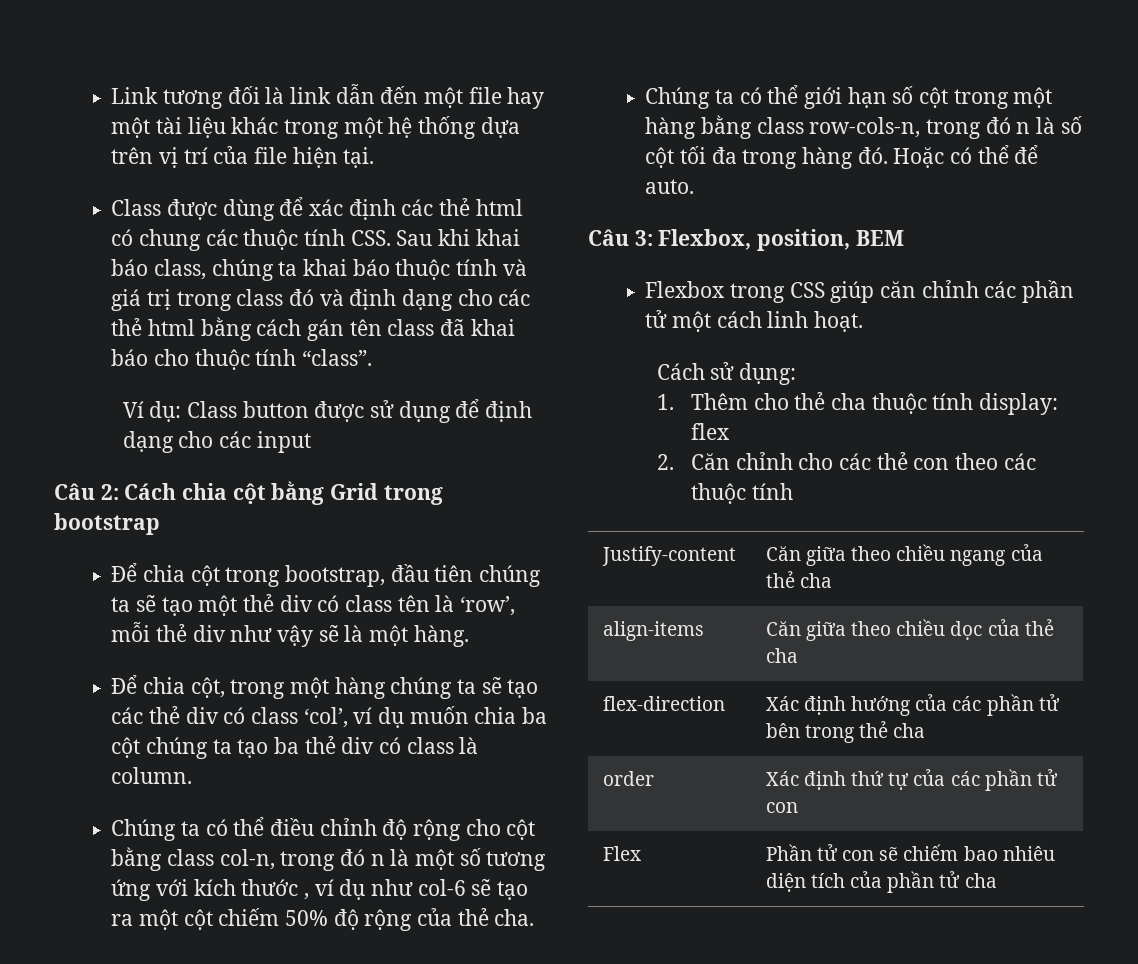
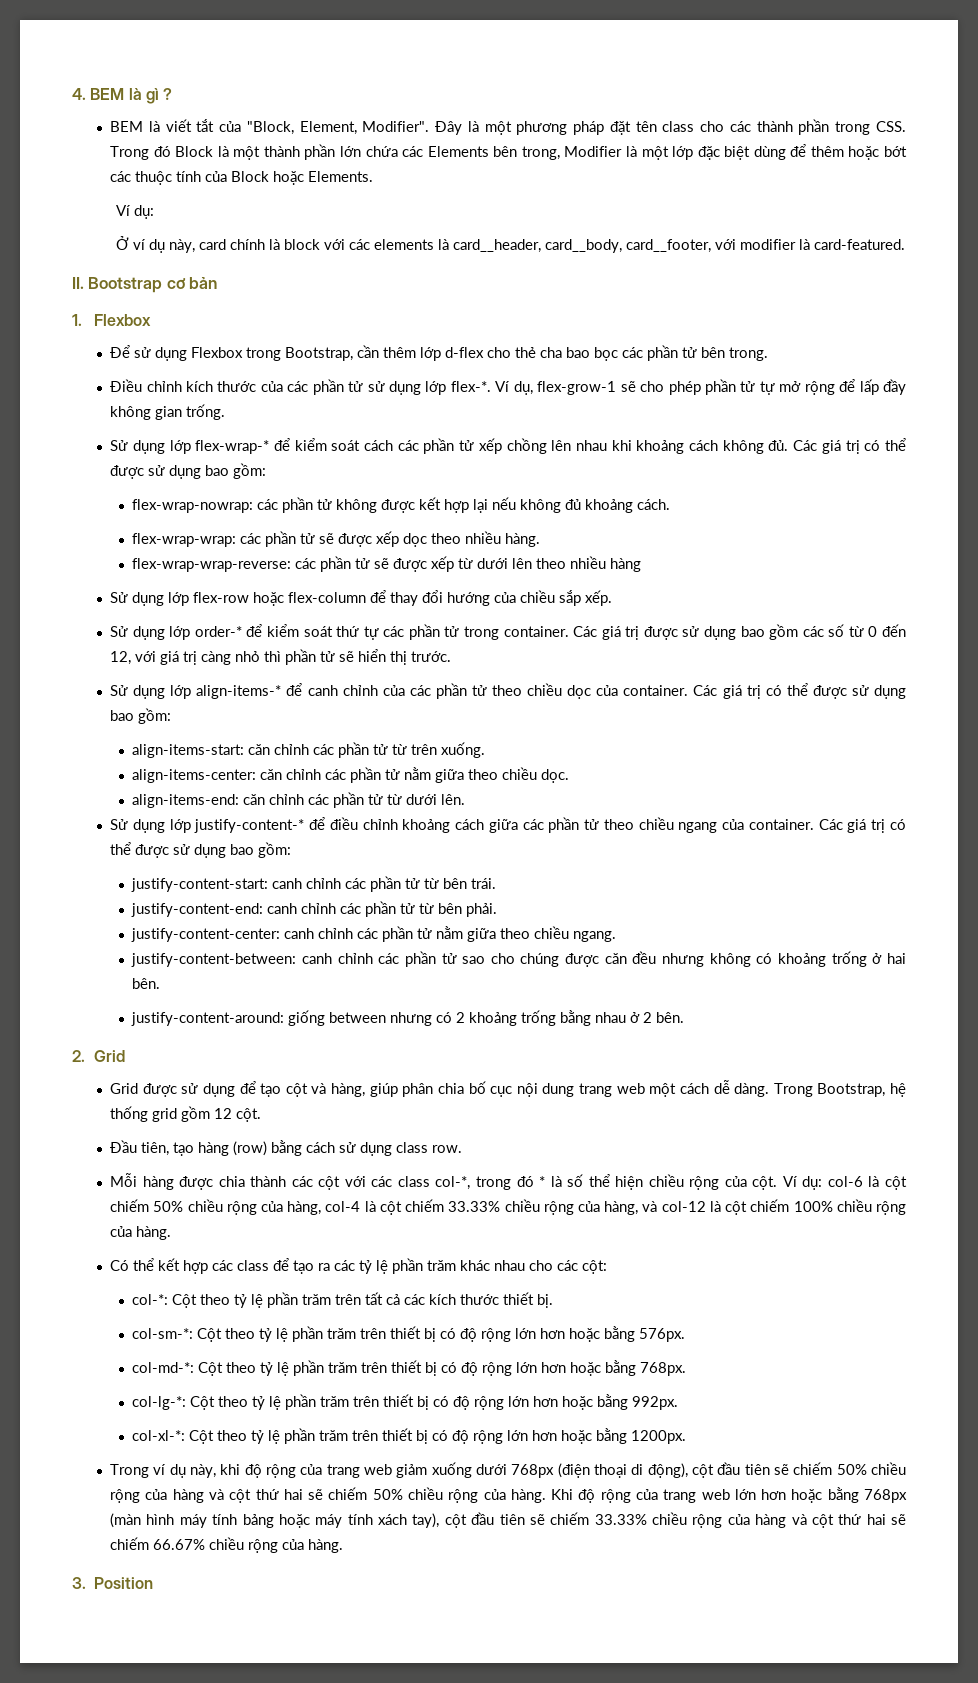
[111,84,545,109] [111,116,520,139] [111,146,375,168] [111,197,523,221] [111,229,520,251] [111,259,527,281] [111,289,531,311] [111,317,515,341] [111,349,373,370] [122,399,533,423] [122,431,311,453] [54,481,443,505] [54,513,160,535] [111,563,542,587] [111,594,516,616] [111,622,469,647] [111,675,539,699] [111,706,548,728] [111,736,479,759] [111,767,193,784] [111,817,536,841] [111,847,547,871] [111,879,529,901] [111,908,535,931] [645,85,1053,109] [645,115,1082,139] [645,145,1039,169] [645,179,695,194] [588,229,904,251] [645,280,1075,303] [645,310,864,332] [656,362,797,385] [656,392,1059,415] [691,423,731,440] [656,452,1036,470] [691,483,793,504] [601,546,736,566] [765,544,1043,566] [765,571,833,588] [602,621,704,641] [765,619,1054,641] [765,648,798,663] [602,696,725,711] [765,694,1060,716] [765,721,926,743] [602,771,654,786] [765,769,1058,791] [765,802,798,813] [602,846,641,861] [765,844,1055,861] [765,871,997,893] Link tương đối là link dẫn đến một file hay một tài liệu khác trong một hệ thống dựa trên vị trí của file hiện tại. // Class được dùng để xác định các thẻ html có chung các thuộc tính CSS. Sau khi khai báo class, chúng ta khai báo thuộc tính và giá trị trong class đó và định dạng cho các thẻ html bằng cách gán tên class đã khai báo cho thuộc tính “class”. // Ví dụ: Class button được sử dụng để định dạng cho các input // Câu 2: Cách chia cột bằng Grid trong bootstrap // Để chia cột trong bootstrap, đầu tiên chúng ta sẽ tạo một thẻ div có class tên là ‘row’, mỗi thẻ div như vậy sẽ là một hàng. // Để chia cột, trong một hàng chúng ta sẽ tạo các thẻ div có class ‘col’, ví dụ muốn chia ba cột chúng ta tạo ba thẻ div có class là column. // Chúng ta có thể điều chỉnh độ rộng cho cột bằng class col-n, trong đó n là một số tương ứng với kích thước , ví dụ như col-6 sẽ tạo ra một cột chiếm 50% độ rộng của thẻ cha. // Chúng ta có thể giới hạn số cột trong một hàng bằng class row-cols-n, trong đó n là số cột tối đa trong hàng đó. Hoặc có thể để auto. // Câu 3: Flexbox, position, BEM // Flexbox trong CSS giúp căn chỉnh các phần tử một cách linh hoạt. // Cách sử dụng: // 1. Thêm cho thẻ cha thuộc tính display: flex // 2. Căn chỉnh cho các thẻ con theo các thuộc tính // Justify-content | Căn giữa theo chiều ngang của thẻ cha // align-items | Căn giữa theo chiều dọc của thẻ cha // flex-direction | Xác định hướng của các phần tử bên trong thẻ cha // order | Xác định thứ tự của các phần tử con // Flex | Phần tử con sẽ chiếm bao nhiêu diện tích của phần tử cha -> [72,88,173,104] [110,119,907,135] [110,144,907,160] [110,171,374,185] [116,205,155,219] [116,236,906,253] [72,277,218,293] [72,314,152,326] [110,345,769,361] [110,379,907,395] [110,404,226,420] [110,438,907,454] [110,463,267,479] [132,497,671,513] [132,531,541,547] [132,556,642,572] [110,590,613,606] [110,624,907,640] [110,649,452,665] [110,683,907,699] [110,708,172,724] [132,742,486,758] [132,767,570,783] [132,792,466,808] [110,817,907,833] [110,842,292,858] [131,876,497,892] [131,901,498,917] [131,926,617,942] [131,951,906,967] [132,978,161,989] [131,1010,685,1026] [72,1050,126,1062] [110,1080,906,1097] [110,1106,262,1122] [110,1140,463,1156] [110,1173,908,1190] [110,1199,906,1215] [110,1226,172,1240] [110,1258,608,1274] [132,1292,554,1308] [132,1326,686,1342] [132,1360,687,1376] [132,1394,679,1410] [132,1428,687,1444] [110,1462,907,1478] [110,1487,907,1503] [110,1512,906,1528] [110,1537,344,1553] [72,1577,154,1589] 4. BEM là gì ? // BEM là viết tắt của "Block, Element, Modifier". Đây là một phương pháp đặt tên class cho các thành phần trong CSS. Trong đó Block là một thành phần lớn chứa các Elements bên trong, Modifier là một lớp đặc biệt dùng để thêm hoặc bớt các thuộc tính của Block hoặc Elements. // Ví dụ: // Ở ví dụ này, card chính là block với các elements là card__header, card__body, card__footer, với modifier là card-featured. // II. Bootstrap cơ bản // 1. Flexbox // Để sử dụng Flexbox trong Bootstrap, cần thêm lớp d-flex cho thẻ cha bao bọc các phần tử bên trong. // Điều chỉnh kích thước của các phần tử sử dụng lớp flex-*. Ví dụ, flex-grow-1 sẽ cho phép phần tử tự mở rộng để lấp đầy không gian trống. // Sử dụng lớp flex-wrap-* để kiểm soát cách các phần tử xếp chồng lên nhau khi khoảng cách không đủ. Các giá trị có thể được sử dụng bao gồm: // flex-wrap-nowrap: các phần tử không được kết hợp lại nếu không đủ khoảng cách. // flex-wrap-wrap: các phần tử sẽ được xếp dọc theo nhiều hàng. // flex-wrap-wrap-reverse: các phần tử sẽ được xếp từ dưới lên theo nhiều hàng // Sử dụng lớp flex-row hoặc flex-column để thay đổi hướng của chiều sắp xếp. // Sử dụng lớp order-* để kiểm soát thứ tự các phần tử trong container. Các giá trị được sử dụng bao gồm các số từ 0 đến 12, với giá trị càng nhỏ thì phần tử sẽ hiển thị trước. // Sử dụng lớp align-items-* để canh chỉnh của các phần tử theo chiều dọc của container. Các giá trị có thể được sử dụng bao gồm: // align-items-start: căn chỉnh các phần tử từ trên xuống. // align-items-center: căn chỉnh các phần tử nằm giữa theo chiều dọc. // align-items-end: căn chỉnh các phần tử từ dưới lên. // Sử dụng lớp justify-content-* để điều chỉnh khoảng cách giữa các phần tử theo chiều ngang của container. Các giá trị có thể được sử dụng bao gồm: // justify-content-start: canh chỉnh các phần tử từ bên trái. // justify-content-end: canh chỉnh các phần tử từ bên phải. // justify-content-center: canh chỉnh các phần tử nằm giữa theo chiều ngang. // justify-content-between: canh chỉnh các phần tử sao cho chúng được căn đều nhưng không có khoảng trống ở hai bên. // justify-content-around: giống between nhưng có 2 khoảng trống bằng nhau ở 2 bên. // 2. Grid // Grid được sử dụng để tạo cột và hàng, giúp phân chia bố cục nội dung trang web một cách dễ dàng. Trong Bootstrap, hệ thống grid gồm 12 cột. // Đầu tiên, tạo hàng (row) bằng cách sử dụng class row. // Mỗi hàng được chia thành các cột với các class col-*, trong đó * là số thể hiện chiều rộng của cột. Ví dụ: col-6 là cột chiếm 50% chiều rộng của hàng, col-4 là cột chiếm 33.33% chiều rộng của hàng, và col-12 là cột chiếm 100% chiều rộng của hàng. // Có thể kết hợp các class để tạo ra các tỷ lệ phần trăm khác nhau cho các cột: // col-*: Cột theo tỷ lệ phần trăm trên tất cả các kích thước thiết bị. // col-sm-*: Cột theo tỷ lệ phần trăm trên thiết bị có độ rộng lớn hơn hoặc bằng 576px. // col-md-*: Cột theo tỷ lệ phần trăm trên thiết bị có độ rộng lớn hơn hoặc bằng 768px. // col-lg-*: Cột theo tỷ lệ phần trăm trên thiết bị có độ rộng lớn hơn hoặc bằng 992px. // col-xl-*: Cột theo tỷ lệ phần trăm trên thiết bị có độ rộng lớn hơn hoặc bằng 1200px. // Trong ví dụ này, khi độ rộng của trang web giảm xuống dưới 768px (điện thoại di động), cột đầu tiên sẽ chiếm 50% chiều rộng của hàng và cột thứ hai sẽ chiếm 50% chiều rộng của hàng. Khi độ rộng của trang web lớn hơn hoặc bằng 768px (màn hình máy tính bảng hoặc máy tính xách tay), cột đầu tiên sẽ chiếm 33.33% chiều rộng của hàng và cột thứ hai sẽ chiếm 66.67% chiều rộng của hàng. // 3. Position

